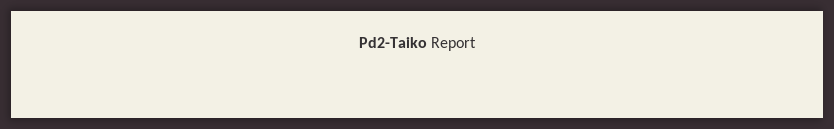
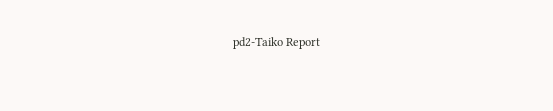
[358,37,427,48] Pd2-Taiko -> [232,37,283,49] pd2-Taiko

